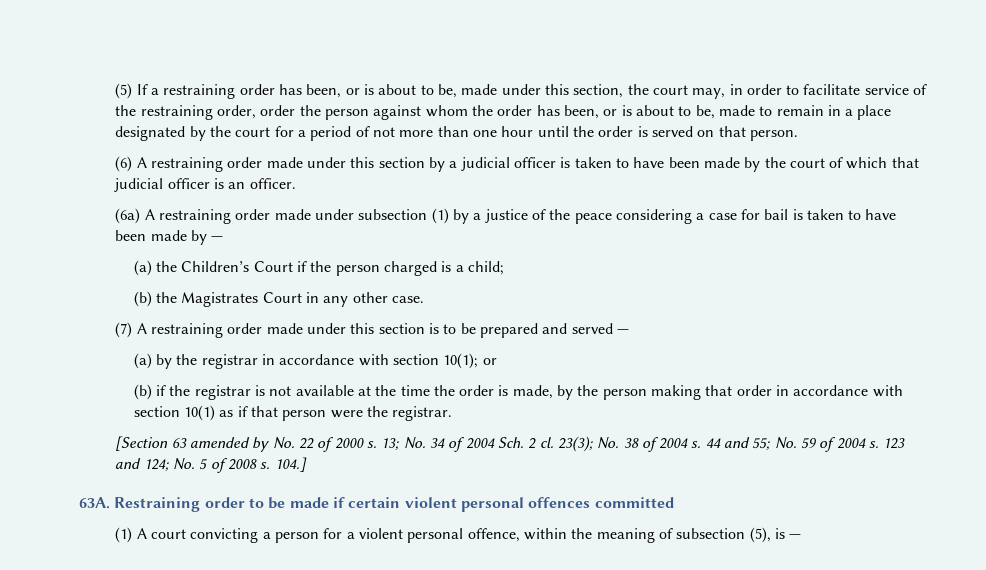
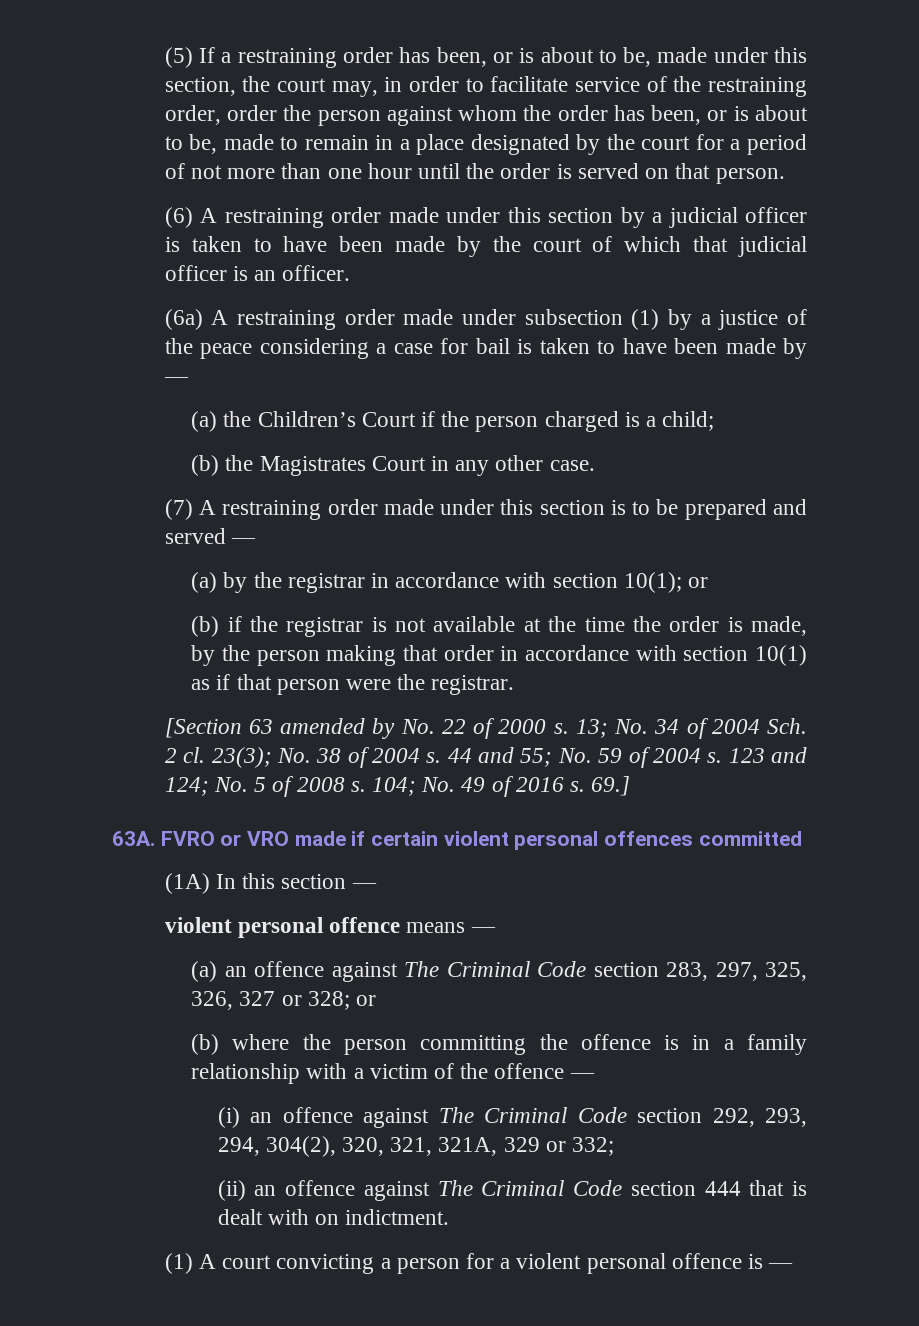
[274,457,307,472] [79,497,286,512] 104.] // 63A. Restraining order to be -> [372,776,631,797] [112,831,290,846] 104; No. 49 of 2016 s. 69.] // 63A. FVRO or VRO
(674, 502) none -> [164,873,377,894] [164,917,496,938] [191,961,807,982] [191,991,377,1010] [191,1034,808,1055] [191,1063,595,1084] [217,1107,807,1128] [217,1136,615,1157] [217,1180,808,1201] [217,1209,450,1225] // (1A) In this section — // violent personal offence means — // (a) an offence against The Criminal Code section 283, 297, 325, 326, 327 or 328; or // (b) where the person committing the offence is in a family relationship with a victim of the offence — // (i) an offence against The Criminal Code section 292, 293, 294, 304(2), 320, 321, 321A, 329 or 332; // (ii) an offence against The Criminal Code section 444 that is dealt with on indictment.
[467,527,771,543] offence, within the meaning of subsection (5), -> [671,1253,742,1269] offence

